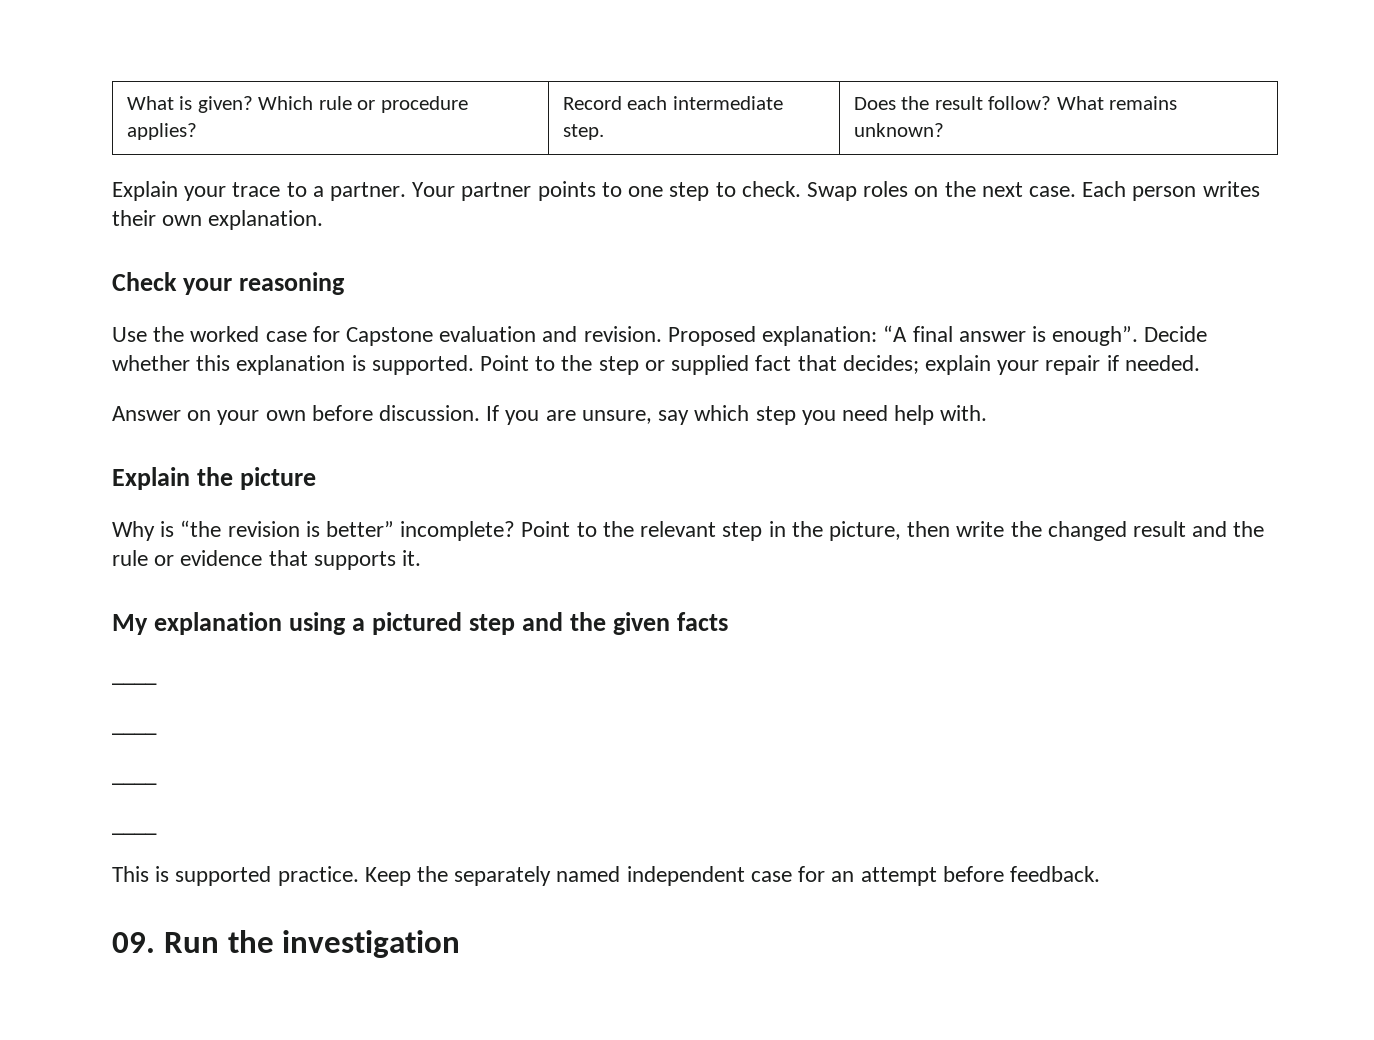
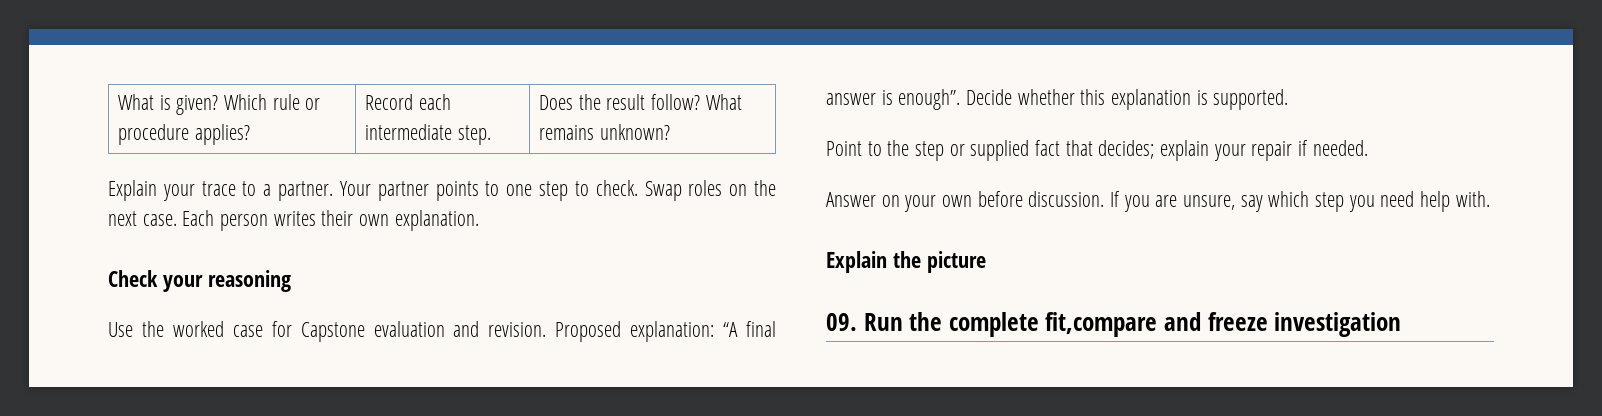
(474, 365) none -> (1289, 99) //
[112,520,1265,541] [112,550,422,570] [112,612,729,635] [112,682,157,685] [112,732,157,735] [112,782,157,785] [112,832,157,835] [112,866,1100,886] // Why is “the revision is better” incomplete? Point to the relevant step in the picture, then write the changed result and the rule or evidence that supports it. // My explanation using a pictured step and the given facts // ____ // ____ // ____ // ____ // This is supported practice. Keep the separately named independent case for an attempt before feedback. -> (986, 262) none
(274, 941) none -> [948,312,1268,337] complete fit,compare and freeze

